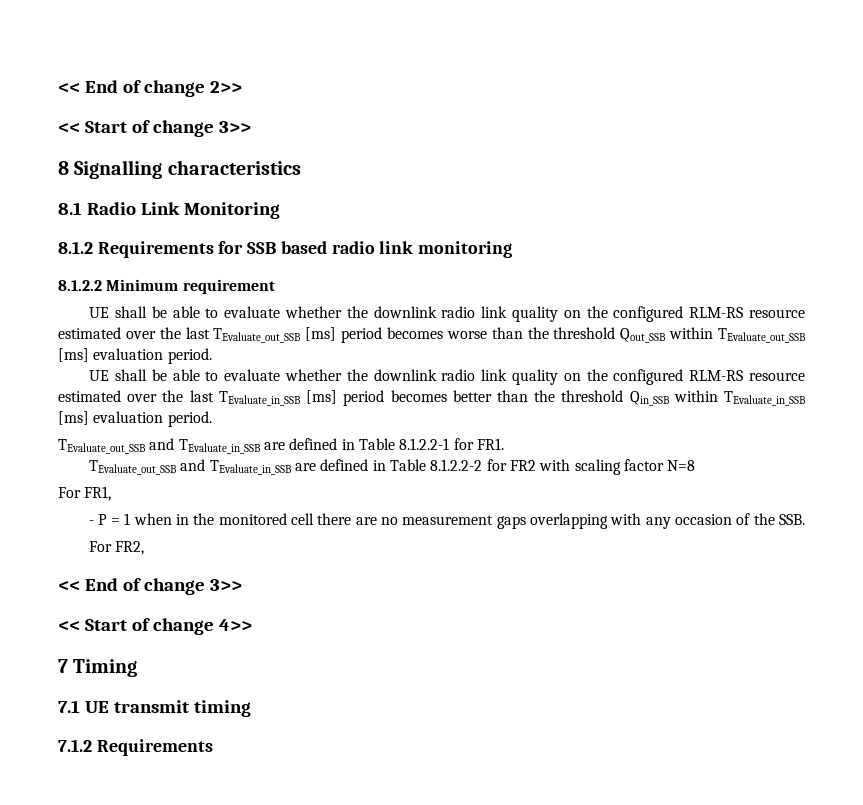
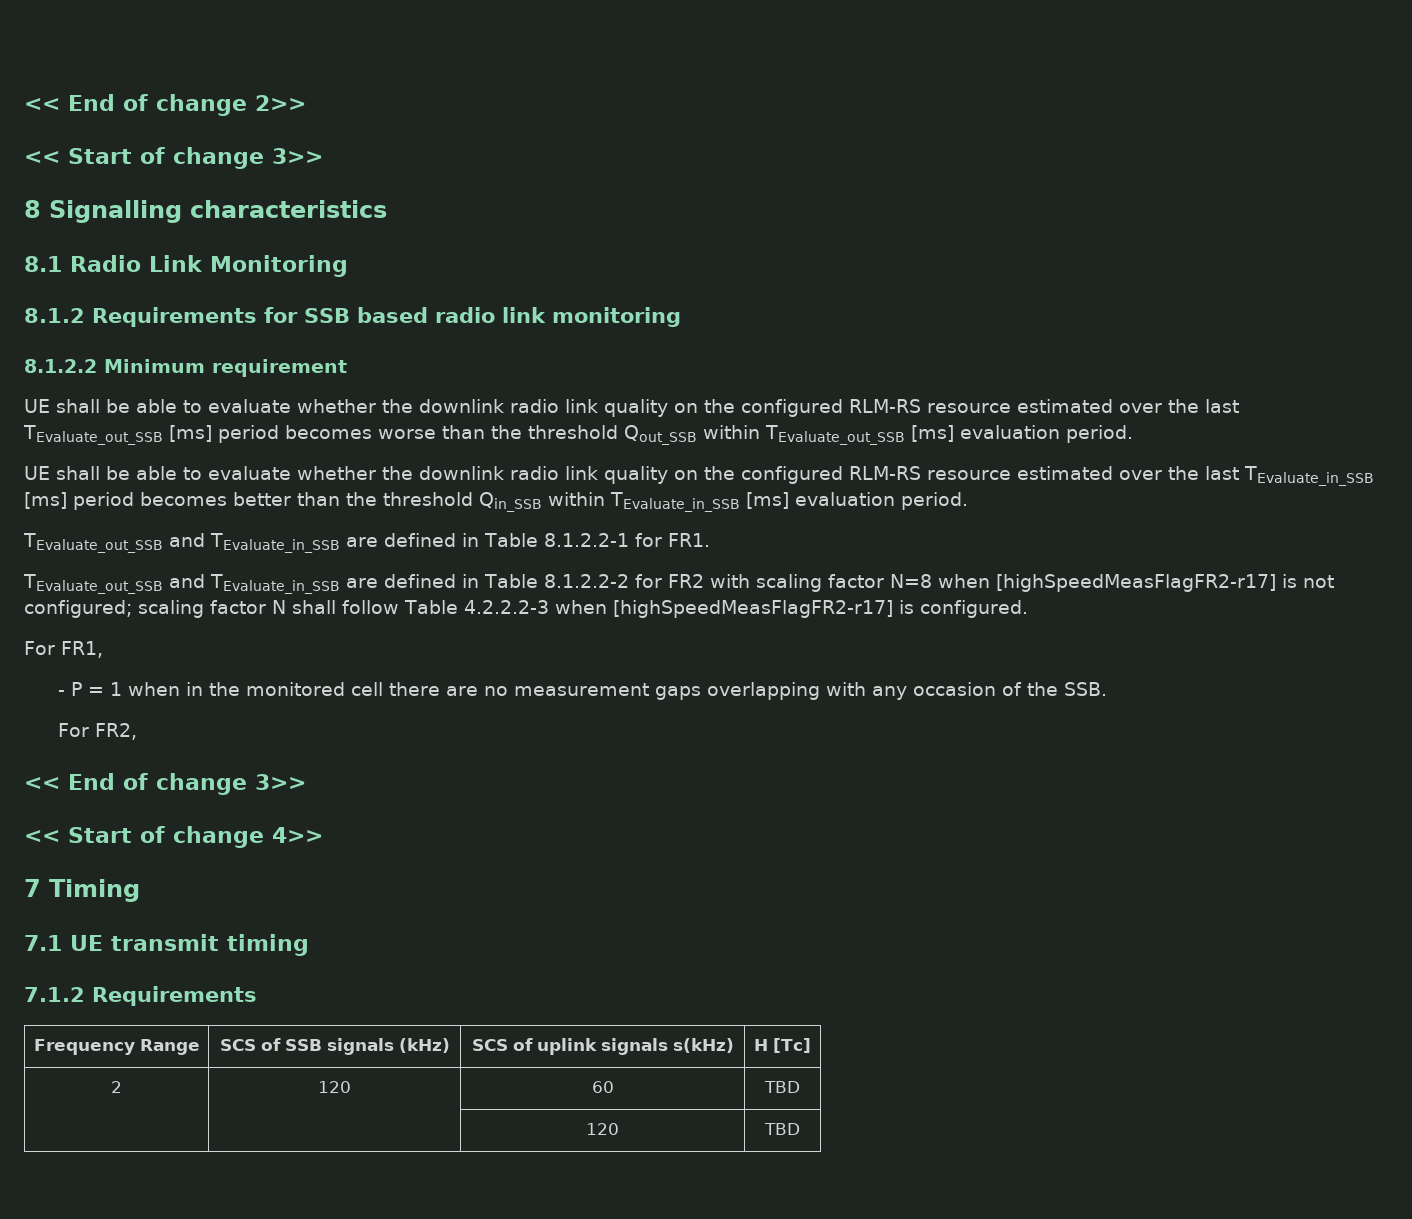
(696, 465) none -> [937,574,1334,592] [24,600,1028,618] when [highSpeedMeasFlagFR2-r17] is not configured; scaling factor N shall follow Table 4.2.2.2-3 when [highSpeedMeasFlagFR2-r17] is configured.
(213, 747) none -> [33,1039,200,1055] [219,1038,450,1055] [471,1038,734,1055] [754,1038,812,1053] [111,1081,122,1093] [318,1081,351,1093] [591,1081,614,1093] [764,1081,800,1093] [586,1123,619,1135] [764,1123,800,1135] // Frequency Range | SCS of SSB signals (kHz) | SCS of uplink signals s(kHz) | H [Tc] // 2 | 120 | 60 | TBD // | | 120 | TBD

